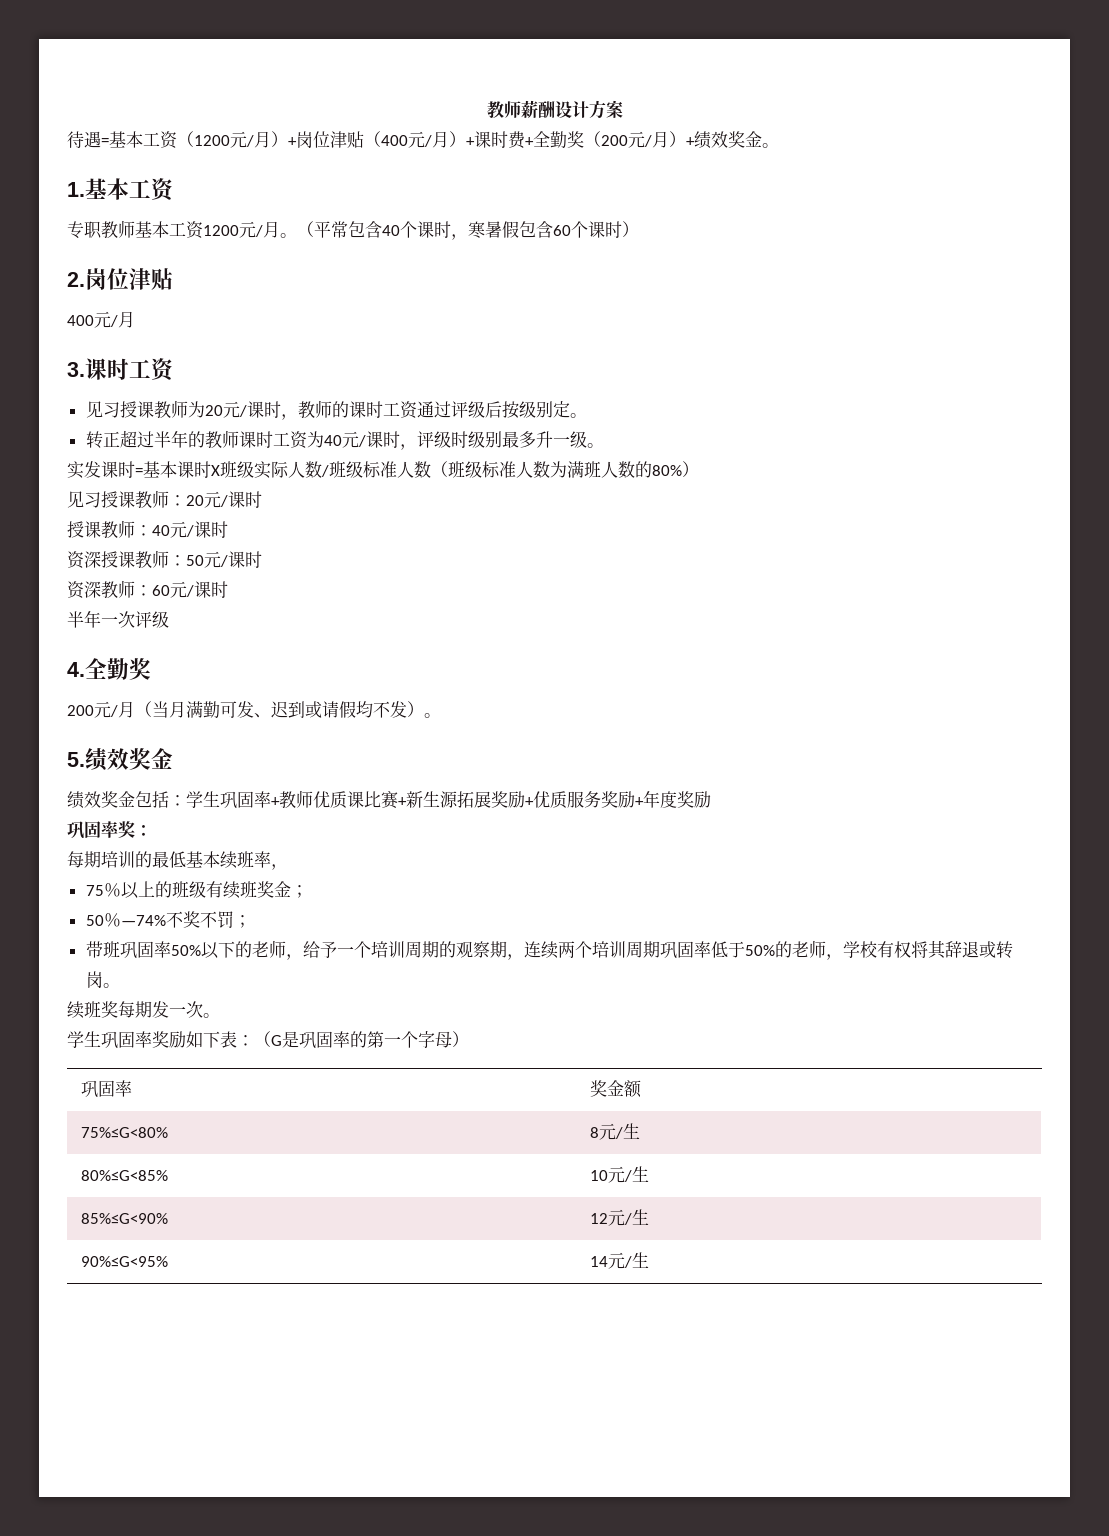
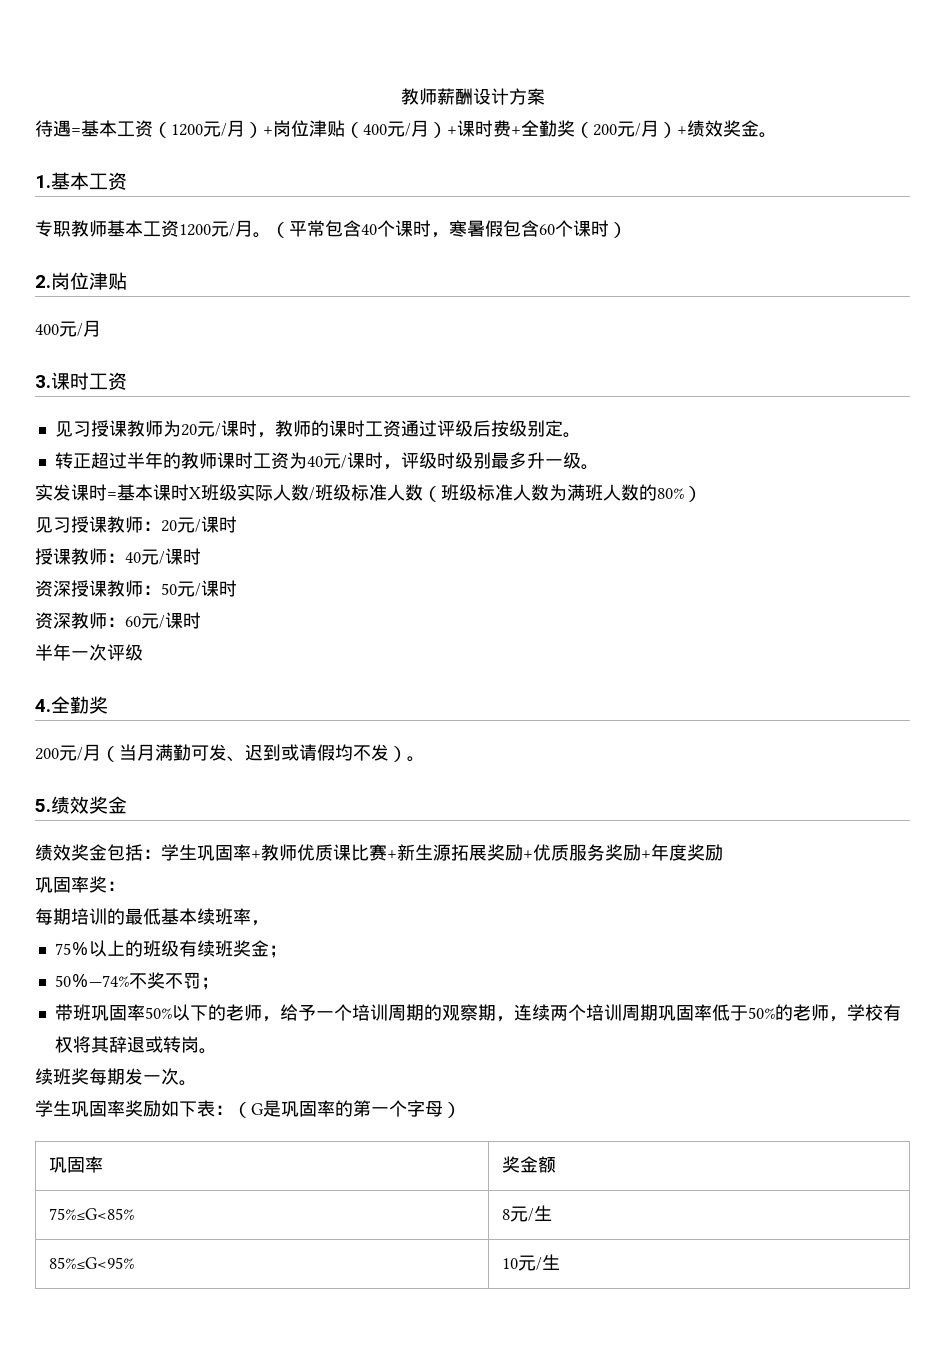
[80,1127,168,1138] 75%≤G<80% -> [49,1208,135,1220] 75%≤G<85%
[80,1170,168,1181] 80%≤G<85% -> [49,1257,135,1269] 85%≤G<95%
[80,1213,168,1224] [589,1209,649,1226] [80,1256,168,1267] [589,1252,649,1269] // 85%≤G<90% | 12元/生 // 90%≤G<95% | 14元/生 -> (561, 1262) none

